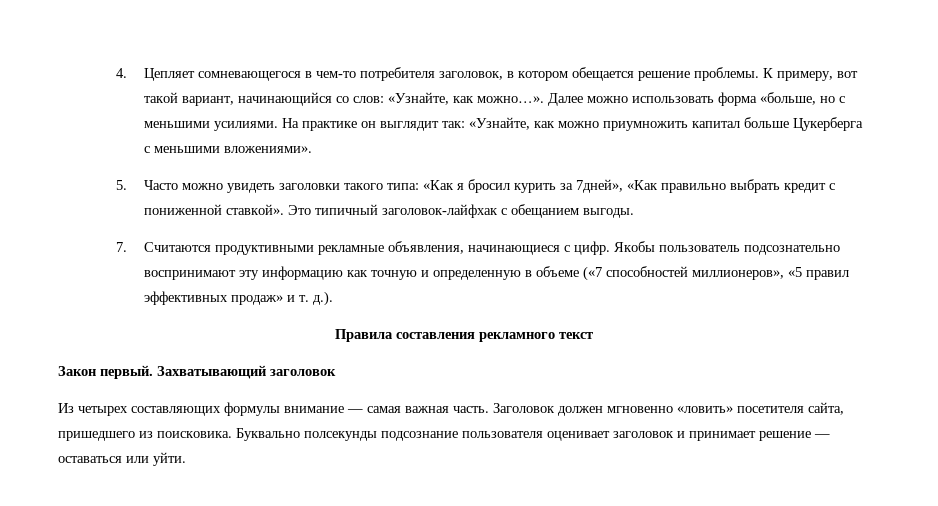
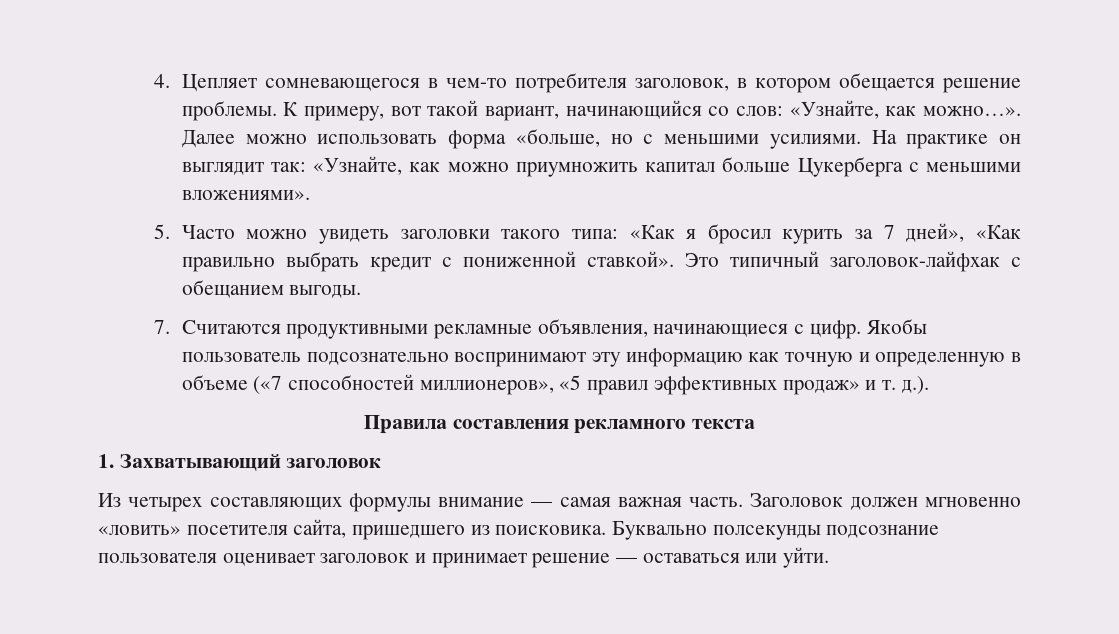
[576,179,624,193] 7дней», -> [883,223,965,242] 7 дней»,
[558,332,593,339] [58,365,153,379] текст // Закон первый. -> [692,419,756,429] [98,454,114,468] текста // 1.

